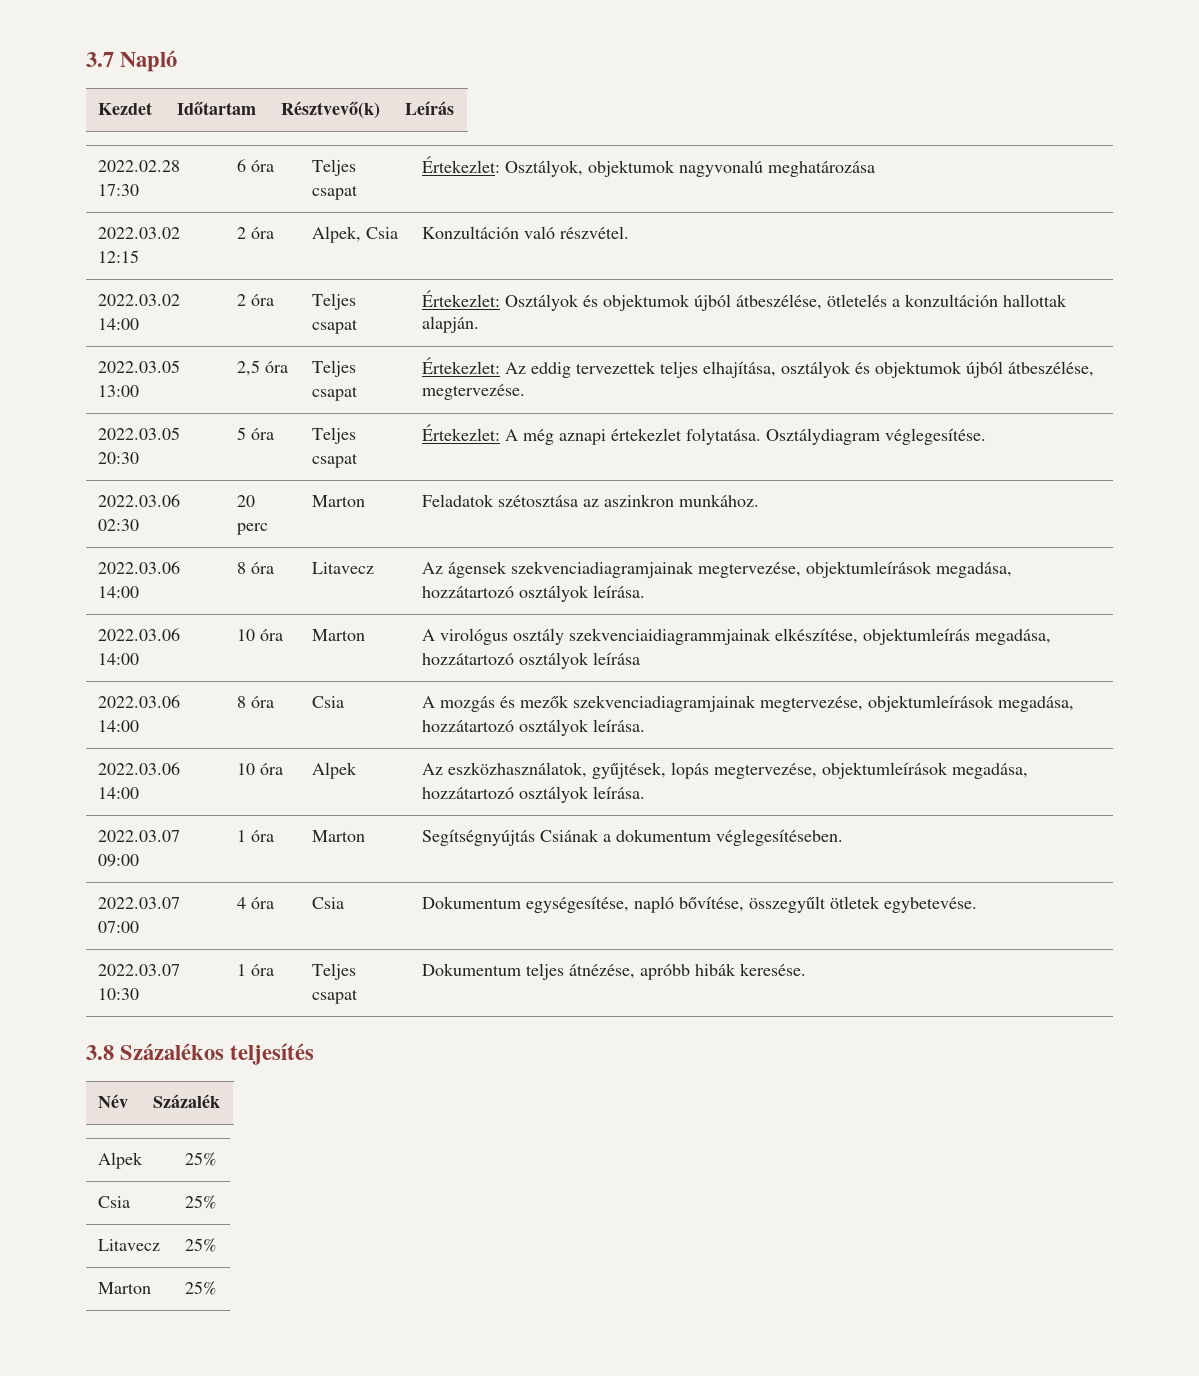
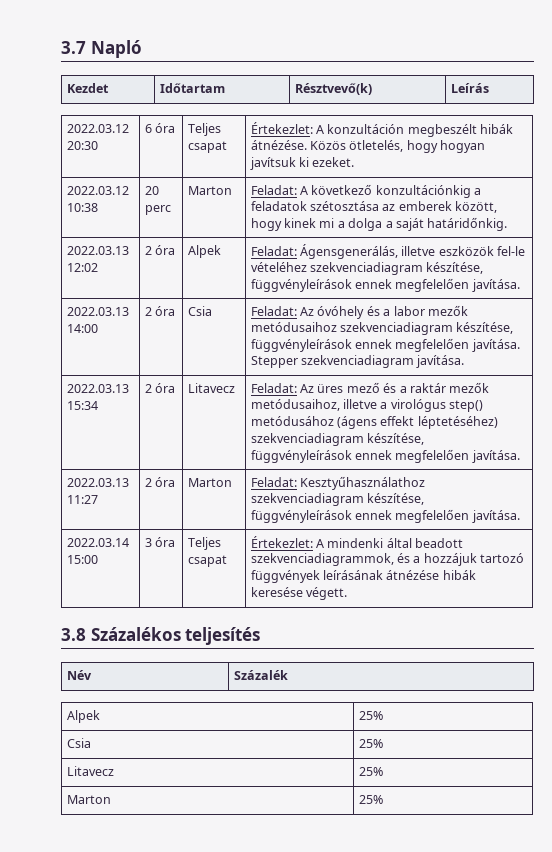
[98,160,181,172] [98,184,140,196] 2022.02.28 17:30 -> [66,124,129,133] [66,141,98,150] 2022.03.12 20:30
[505,160,876,177] [98,227,181,239] [98,250,140,263] [237,227,275,239] [312,226,399,243] [422,226,630,239] [98,294,181,306] [98,318,140,330] [237,294,275,306] [312,293,357,310] [312,319,359,334] [422,290,1068,311] [422,316,480,333] [98,360,181,373] [98,385,140,397] [237,360,289,376] [312,360,357,377] [312,386,359,401] [422,357,1095,378] [422,384,526,400] [98,427,181,440] [98,452,140,464] [237,427,275,440] [312,427,357,444] [312,453,359,468] [422,424,987,445] [98,494,181,507] [98,519,140,531] [237,495,256,507] [237,523,269,535] [312,495,366,507] [422,494,760,507] [98,561,181,574] [98,586,140,598] [237,562,275,574] [312,562,375,574] [422,561,1013,578] [422,585,646,602] [98,628,181,641] [98,653,140,665] [237,629,284,641] [312,629,366,641] [422,628,1052,645] [422,652,641,669] [98,695,181,708] [98,720,140,732] [237,696,275,708] [312,696,345,708] [422,695,1075,712] [422,719,646,736] [98,762,181,775] [98,787,140,799] [237,763,284,775] [312,762,358,779] [422,762,1029,779] [422,786,646,803] [98,830,181,842] [98,854,140,867] [237,830,275,842] [312,830,366,842] [422,829,844,846] [98,897,181,909] [98,921,140,933] [237,897,275,909] [312,897,345,909] [422,896,978,913] [98,964,181,976] [98,988,140,1000] [237,964,275,976] [312,963,357,980] [312,989,359,1004] [422,963,807,980] Osztályok, objektumok nagyvonalú meghatározása // 2022.03.02 12:15 | 2 óra | Alpek, Csia | Konzultáción való részvétel. // 2022.03.02 14:00 | 2 óra | Teljes csapat | Értekezlet: Osztályok és objektumok újból átbeszélése, ötletelés a konzultáción hallottak alapján. // 2022.03.05 13:00 | 2,5 óra | Teljes csapat | Értekezlet: Az eddig tervezettek teljes elhajítása, osztályok és objektumok újból átbeszélése, megtervezése. // 2022.03.05 20:30 | 5 óra | Teljes csapat | Értekezlet: A még aznapi értekezlet folytatása. Osztálydiagram véglegesítése. // 2022.03.06 02:30 | 20 perc | Marton | Feladatok szétosztása az aszinkron munkához. // 2022.03.06 14:00 | 8 óra | Litavecz | Az ágensek szekvenciadiagramjainak megtervezése, objektumleírások megadása, hozzátartozó osztályok leírása. // 2022.03.06 14:00 | 10 óra | Marton | A virológus osztály szekvenciaidiagrammjainak elkészítése, objektumleírás megadása, hozzátartozó osztályok leírása // 2022.03.06 14:00 | 8 óra | Csia | A mozgás és mezők szekvenciadiagramjainak megtervezése, objektumleírások megadása, hozzátartozó osztályok leírása. // 2022.03.06 14:00 | 10 óra | Alpek | Az eszközhasználatok, gyűjtések, lopás megtervezése, objektumleírások megadása, hozzátartozó osztályok leírása. // 2022.03.07 09:00 | 1 óra | Marton | Segítségnyújtás Csiának a dokumentum véglegesítéseben. // 2022.03.07 07:00 | 4 óra | Csia | Dokumentum egységesítése, napló bővítése, összegyűlt ötletek egybetevése. // 2022.03.07 10:30 | 1 óra | Teljes csapat | Dokumentum teljes átnézése, apróbb hibák keresése. -> [316,124,514,137] [250,140,486,153] [249,157,355,170] [66,186,129,195] [66,203,98,212] [144,186,159,195] [144,205,171,215] [187,186,232,195] [250,184,482,198] [250,201,498,213] [250,217,508,231] [66,246,129,255] [66,263,98,272] [144,245,176,255] [187,245,221,258] [250,244,526,259] [250,262,484,275] [250,278,520,292] [66,307,129,316] [66,324,98,333] [144,306,176,316] [187,306,212,316] [250,305,468,319] [250,322,514,335] [250,338,520,352] [250,355,465,368] [66,384,129,393] [66,401,98,410] [144,383,176,393] [187,383,235,393] [250,382,490,393] [250,399,484,412] [250,416,498,429] [250,433,425,446] [250,449,520,463] [66,478,129,487] [66,495,98,504] [144,477,176,487] [187,478,232,487] [250,476,426,490] [250,493,425,506] [250,509,520,523] [66,538,129,547] [66,555,98,564] [144,537,176,547] [187,537,221,550] [187,555,227,567] [250,536,464,548] [250,553,525,566] [250,570,476,583] [250,587,348,600] A konzultáción megbeszélt hibák átnézése. Közös ötletelés, hogy hogyan javítsuk ki ezeket. // 2022.03.12 10:38 | 20 perc | Marton | Feladat: A következő konzultációnkig a feladatok szétosztása az emberek között, hogy kinek mi a dolga a saját határidőnkig. // 2022.03.13 12:02 | 2 óra | Alpek | Feladat: Ágensgenerálás, illetve eszközök fel-le vételéhez szekvenciadiagram készítése, függvényleírások ennek megfelelően javítása. // 2022.03.13 14:00 | 2 óra | Csia | Feladat: Az óvóhely és a labor mezők metódusaihoz szekvenciadiagram készítése, függvényleírások ennek megfelelően javítása. Stepper szekvenciadiagram javítása. // 2022.03.13 15:34 | 2 óra | Litavecz | Feladat: Az üres mező és a raktár mezők metódusaihoz, illetve a virológus step() metódusához (ágens effekt léptetéséhez) szekvenciadiagram készítése, függvényleírások ennek megfelelően javítása. // 2022.03.13 11:27 | 2 óra | Marton | Feladat: Kesztyűhasználathoz szekvenciadiagram készítése, függvényleírások ennek megfelelően javítása. // 2022.03.14 15:00 | 3 óra | Teljes csapat | Értekezlet: A mindenki által beadott szekvenciadiagrammok, és a hozzájuk tartozó függvények leírásának átnézése hibák keresése végett.

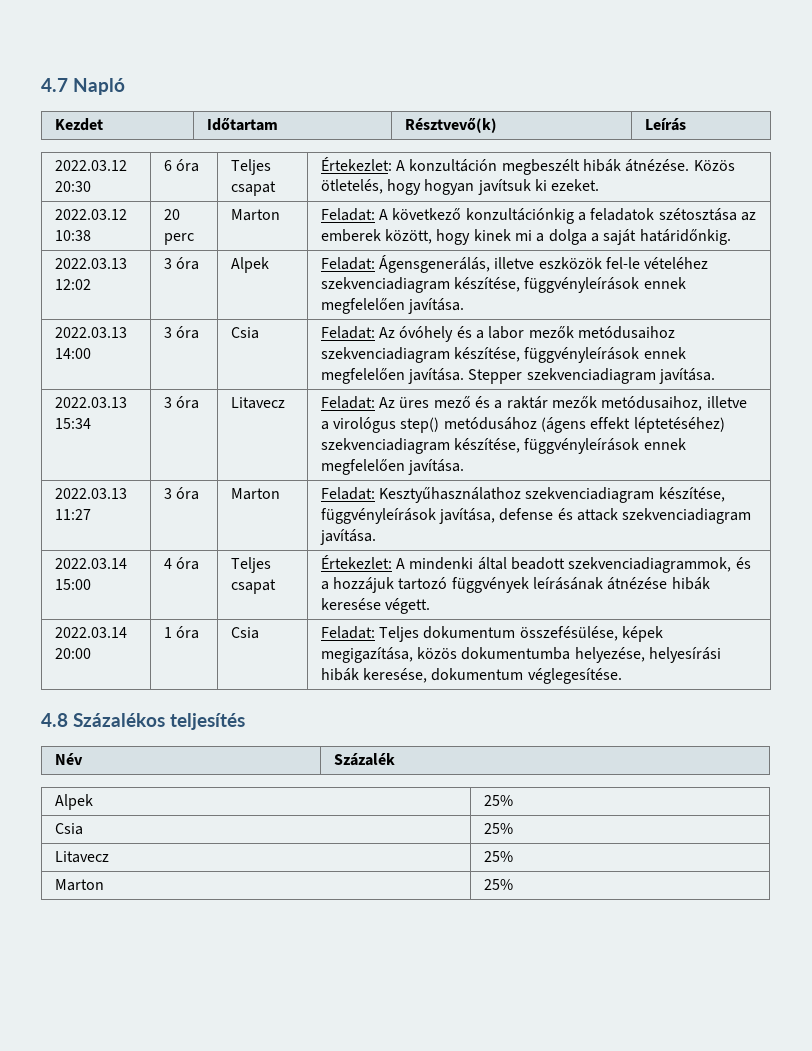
[61,41,86,54] 3.7 -> [41,78,68,92] 4.7
[144,246,152,255] 2 -> [163,258,172,269] 3
[144,307,152,316] 2 -> [163,327,172,338] 3
[144,384,152,393] 2 -> [163,397,172,408] 3
[144,478,152,487] 2 -> [163,488,172,499] 3
[355,509,470,523] ennek megfelelően -> [439,508,752,524] javítása, defense és attack szekvenciadiagram
[144,538,152,547] 3 -> [163,558,172,569] 4
[61,628,86,641] // 3.8 -> [54,627,127,638] [54,648,91,659] [163,626,200,639] [230,627,259,639] [320,626,664,642] [320,647,722,663] [320,668,622,684] [41,713,68,727] // 2022.03.14 20:00 | 1 óra | Csia | Feladat: Teljes dokumentum összefésülése, képek megigazítása, közös dokumentumba helyezése, helyesírási hibák keresése, dokumentum véglegesítése. // 4.8

